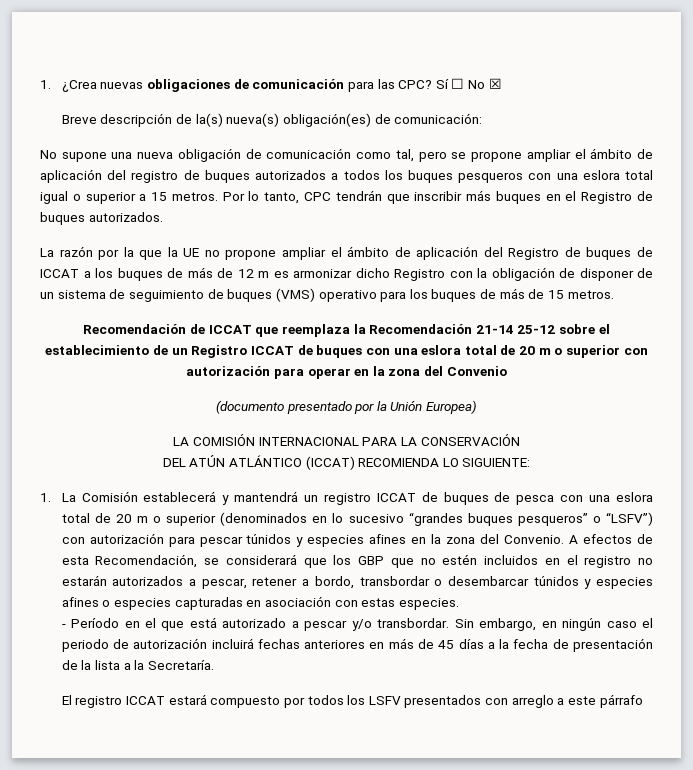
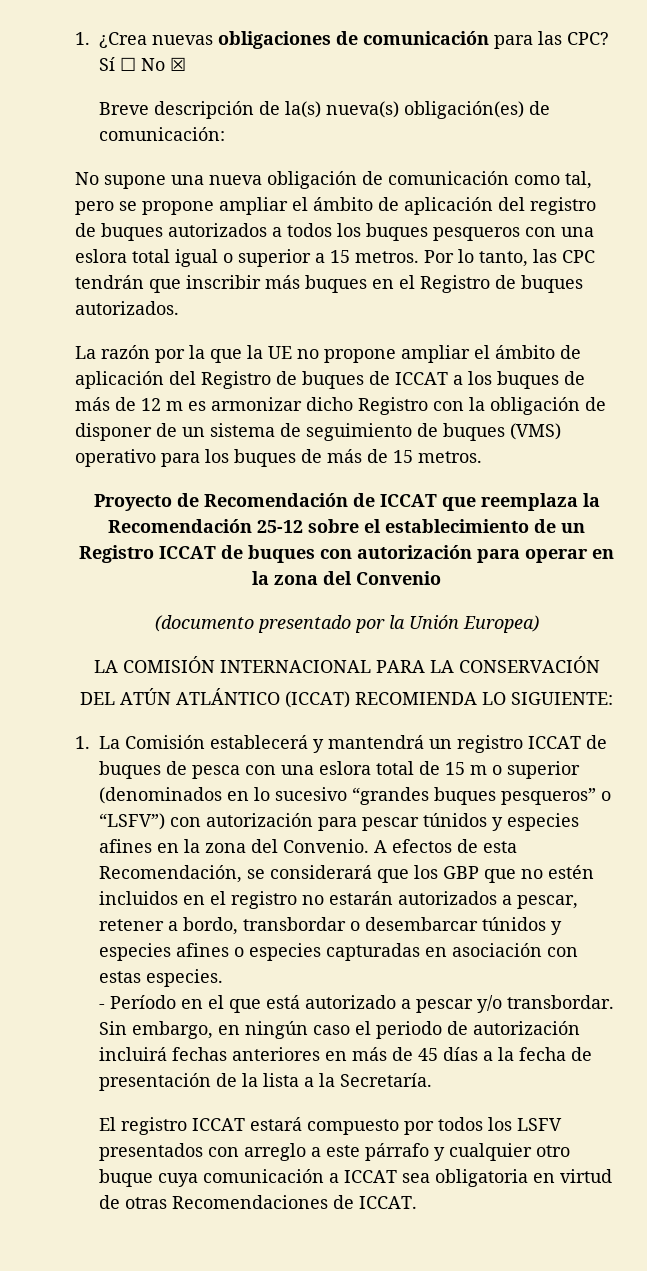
(300, 198) none -> [533,249,557,263] las
(614, 294) none -> [93,493,199,511] Proyecto de
[475,325,514,334] 21-14 -> (252, 526) none
[393,345,648,358] una eslora total de 20 m o superior con -> (352, 554) none
[115,514,132,523] 20 -> [445,762,466,775] 15
(643, 701) none -> [434,1143,571,1161] [99,1169,613,1187] [99,1195,418,1209] y cualquier otro buque cuya comunicación a ICCAT sea obligatoria en virtud de otras Recomendaciones de ICCAT.

